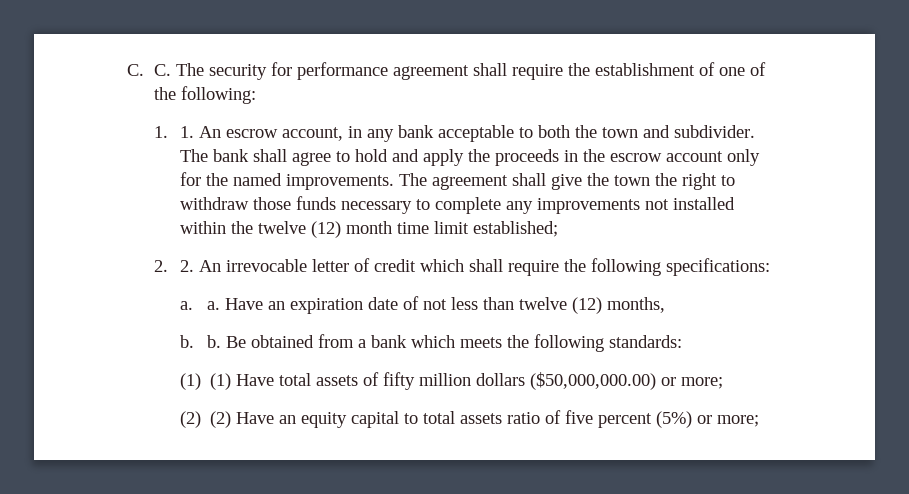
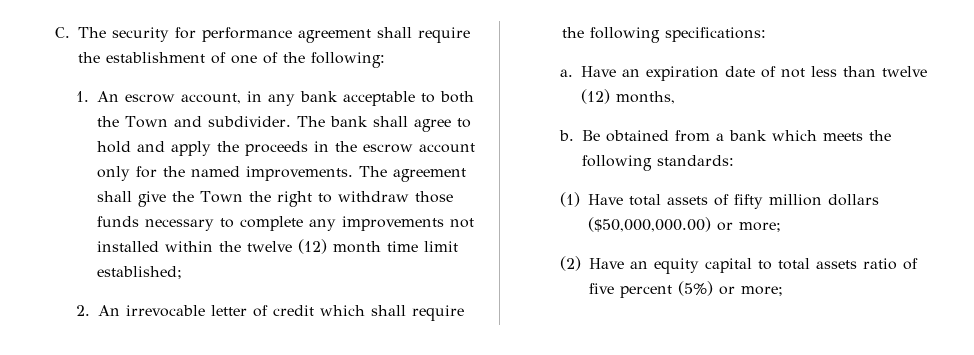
[127,64,171,76] C. C. -> [55,27,70,38] C.
[180,126,195,138] 1. -> (89, 96) none
[602,127,639,138] town -> [124,116,168,128] Town
[614,175,651,186] town -> [199,191,243,203] Town
[180,260,195,272] 2. -> (90, 310) none
[206,301,220,310] a. -> (574, 73) none
[206,335,221,348] b. -> (575, 135) none
[210,373,232,390] (1) -> (581, 199) none
[210,411,232,428] (2) -> (582, 263) none

